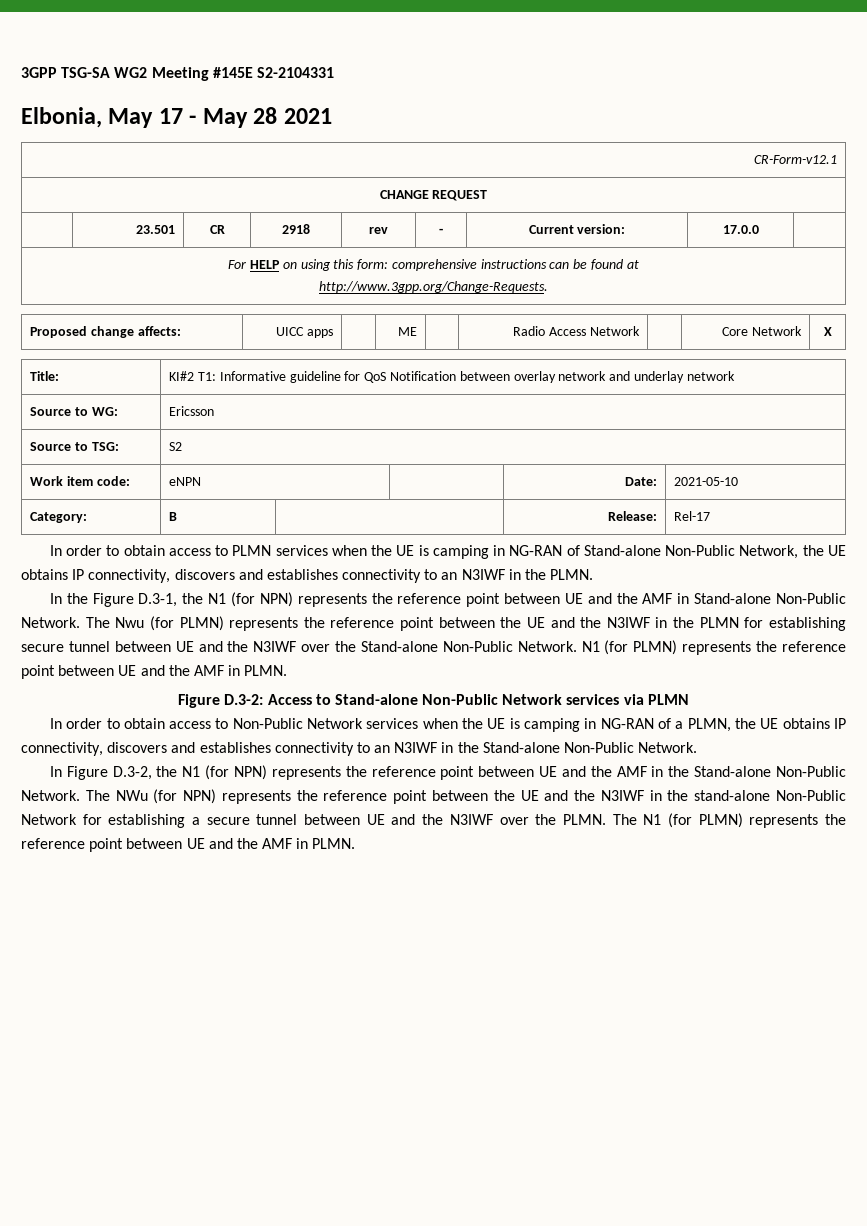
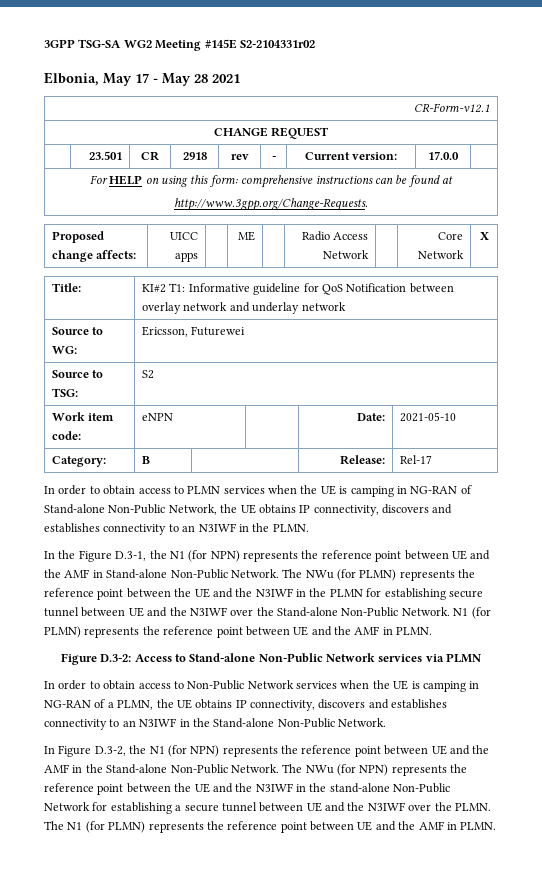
[256,67,334,78] S2-2104331 -> [239,40,315,48] S2-2104331r02
[169,406,215,416] Ericsson -> [142,326,246,337] Ericsson, Futurewei
[115,617,145,628] Nwu -> [305,570,334,579] NWu

